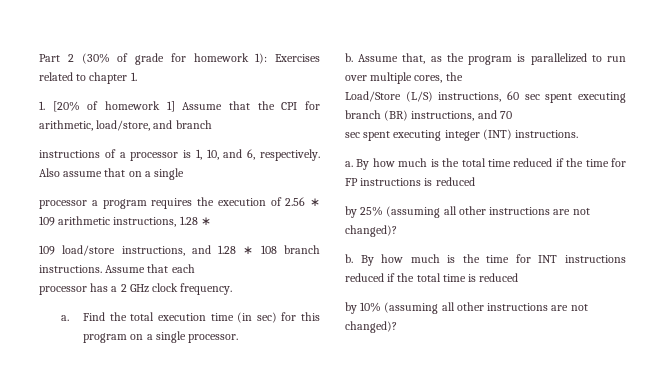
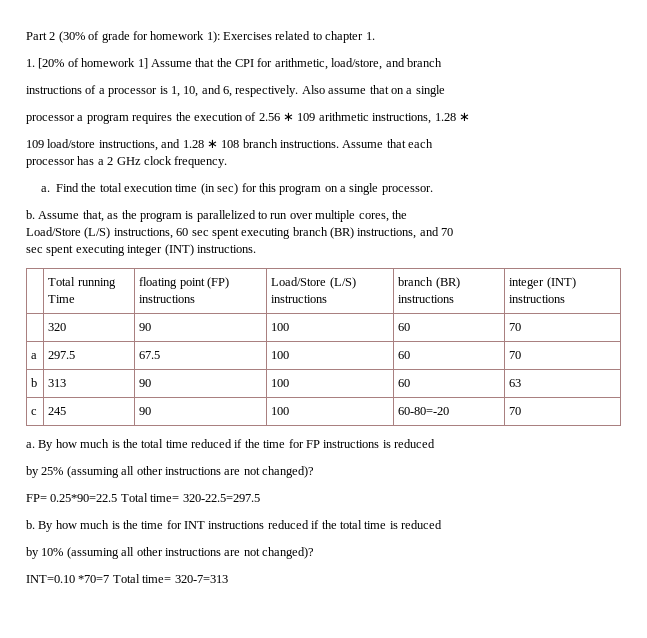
(579, 134) none -> [48,277,116,289] [48,295,76,303] [139,277,229,289] [139,295,196,303] [271,277,356,289] [271,295,328,303] [398,277,460,289] [398,295,455,303] [509,277,576,289] [509,295,566,303] [48,323,67,331] [139,323,152,331] [271,323,290,331] [398,323,411,331] [509,323,522,331] [31,353,38,359] [48,351,76,359] [139,351,161,359] [271,351,290,359] [398,351,411,359] [509,351,522,359] [31,378,38,387] [48,379,67,387] [139,379,152,387] [271,379,290,387] [398,379,411,387] [509,379,522,387] [31,409,38,415] [48,407,67,415] [139,407,152,415] [271,407,290,415] [398,407,450,415] [509,407,522,415] // | Total running Time | floating point (FP) instructions | Load/Store (L/S) instructions | branch (BR) instructions | integer (INT) instructions // | 320 | 90 | 100 | 60 | 70 // a | 297.5 | 67.5 | 100 | 60 | 70 // b | 313 | 90 | 100 | 60 | 63 // c | 245 | 90 | 100 | 60-80=-20 | 70
(397, 231) none -> [26,493,260,502] // FP= 0.25*90=22.5 Total time= 320-22.5=297.5
(397, 327) none -> [26,574,228,583] // INT=0.10 *70=7 Total time= 320-7=313

